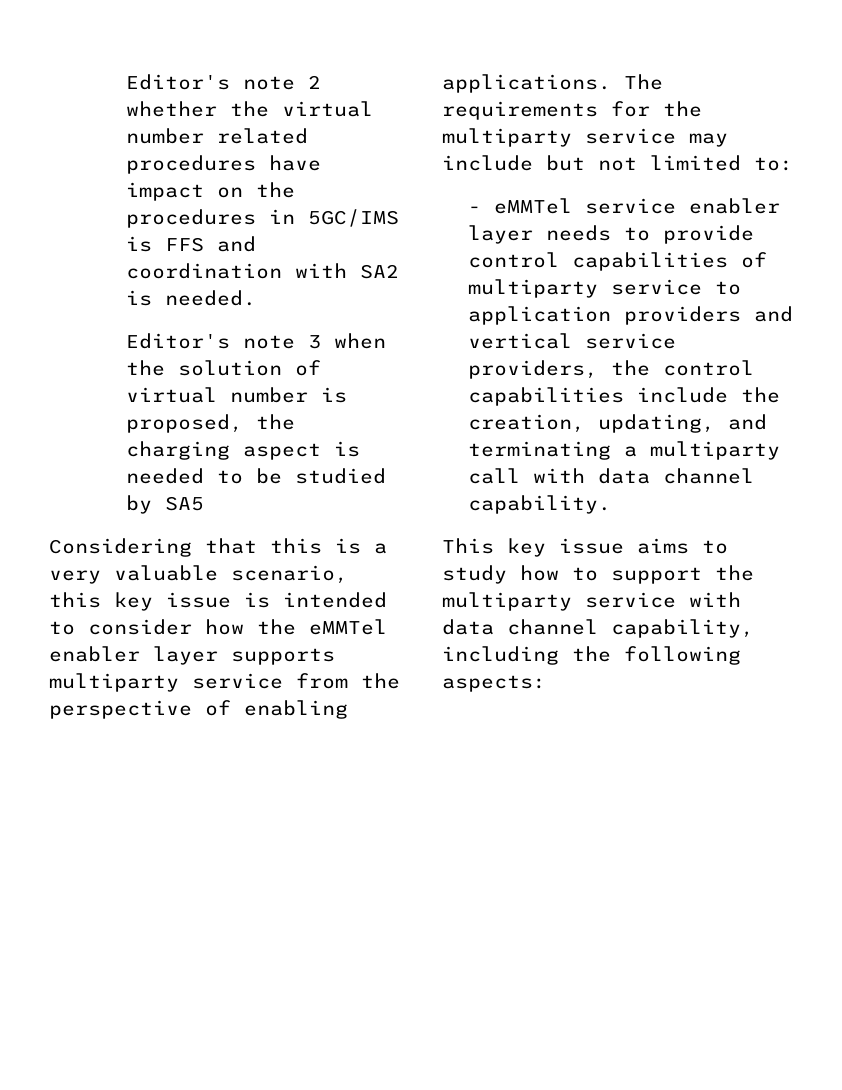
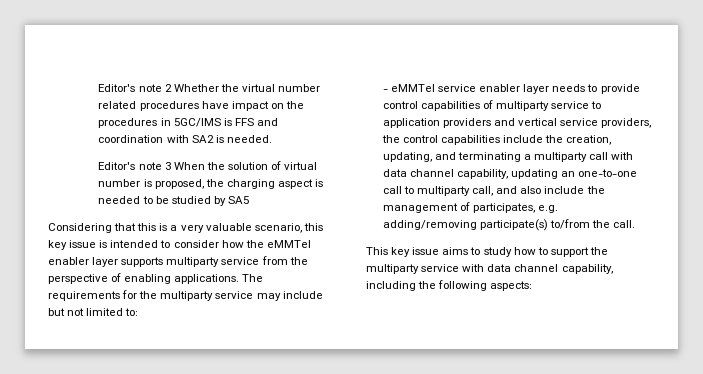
[126,101,218,117] whether -> [173,84,219,92] Whether
[334,333,387,349] when -> [173,162,205,170] When
[467,495,611,514] capability. -> [457,169,638,179] [382,186,605,196] [382,202,559,213] [382,219,636,231] capability, updating an one-to-one call to multiparty call, and also include the management of participates, e.g. adding/removing participate(s) to/from the call.

